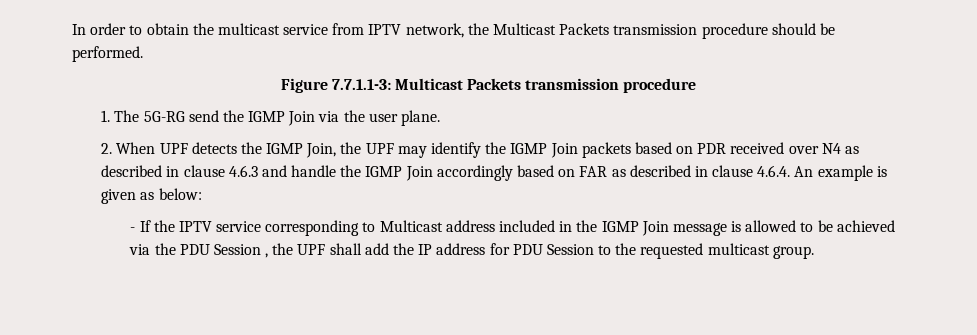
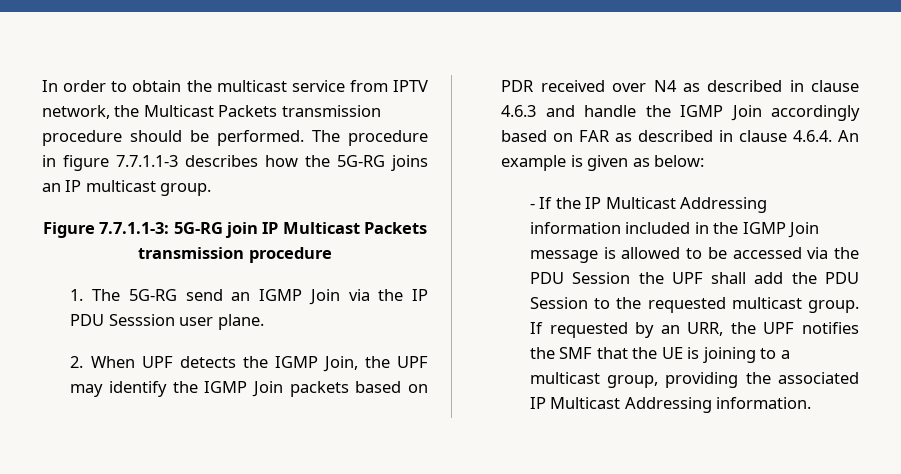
(143, 54) none -> [312,130,428,146] [42,155,428,171] [42,180,212,196] The procedure in figure 7.7.1.1-3 describes how the 5G-RG joins an IP multicast group.
(391, 84) none -> [173,222,279,238] 5G-RG join IP
[222,110,244,122] the -> [231,292,251,301] an
(365, 116) none -> [412,289,429,301] [70,314,175,326] IP PDU Sesssion
[178,220,495,236] IPTV service corresponding to Multicast address -> [585,197,768,213] [529,222,621,234] IP Multicast Addressing information
[836,220,895,232] achieved -> [732,247,802,259] accessed
[265,253,269,258] , -> (631, 278) none
[418,243,510,255] IP address for -> (817, 278) none
(814, 252) none -> [529,322,859,338] [529,347,790,363] [529,372,859,388] [529,397,812,413] If requested by an URR, the UPF notifies the SMF that the UE is joining to a multicast group, providing the associated IP Multicast Addressing information.

